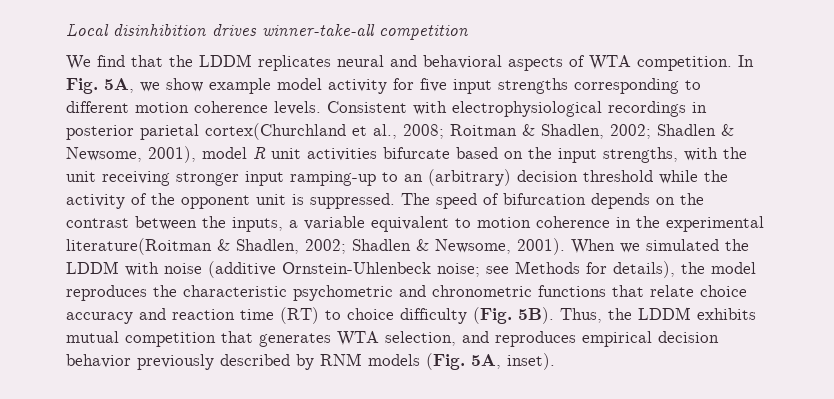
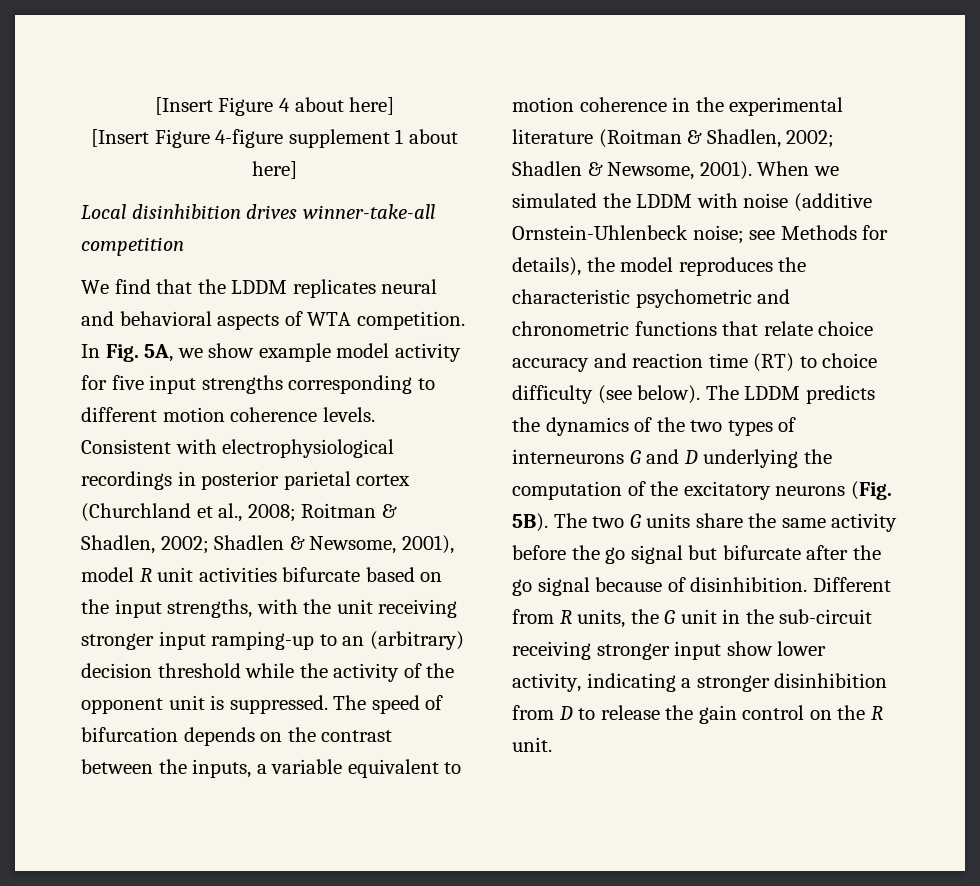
(66, 30) none -> [154,97,395,116] [91,129,458,148] [252,161,297,179] [Insert Figure 4 about here] // [Insert Figure 4-figure supplement 1 about here] //
[205,123,346,140] cortex(Churchland -> [356,474,411,486] [81,503,191,522] cortex (Churchland
[66,238,212,255] literature(Roitman -> [512,129,682,148] literature (Roitman
[473,307,756,324] [66,331,719,347] [66,353,555,370] (Fig. 5B). Thus, the LDDM exhibits mutual competition that generates WTA selection, and reproduces empirical decision behavior previously described by RNM models (Fig. 5A, inset). -> [597,385,875,404] [512,417,797,436] [512,449,832,468] [512,481,892,500] [512,513,898,532] [512,545,881,564] [512,577,891,596] [512,609,873,628] [512,641,827,660] [512,673,888,692] [512,705,883,724] [512,737,552,752] (see below). The LDDM predicts the dynamics of the two types of interneurons G and D underlying the computation of the excitatory neurons (Fig. 5B). The two G units share the same activity before the go signal but bifurcate after the go signal because of disinhibition. Different from R units, the G unit in the sub-circuit receiving stronger input show lower activity, indicating a stronger disinhibition from D to release the gain control on the R unit.

